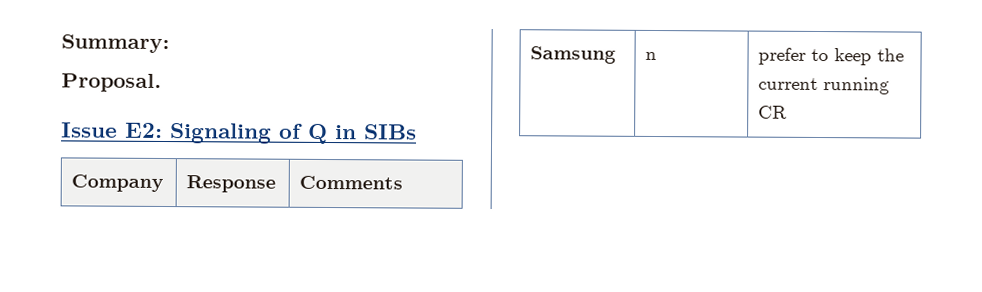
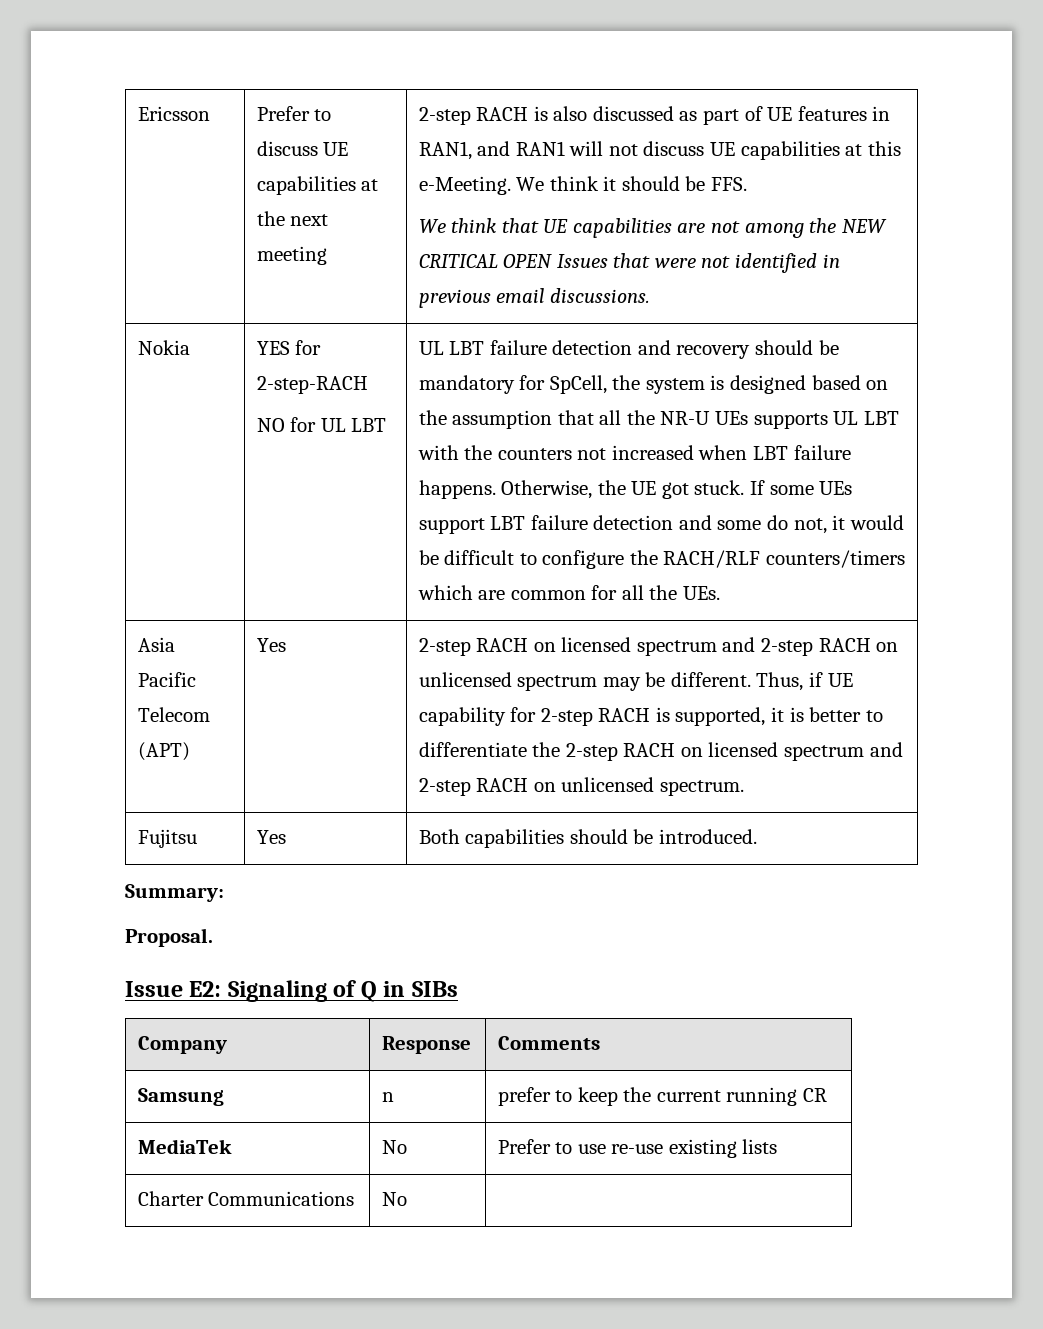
(61, 44) none -> [137,106,210,121] [256,106,332,121] [256,141,349,156] [256,176,379,195] [256,211,329,226] [256,246,327,265] [418,106,891,125] [418,141,901,160] [418,176,748,195] [418,218,887,238] [418,253,840,273] [418,288,650,308] [137,340,190,355] [256,340,322,355] [256,376,368,394] [256,417,387,432] [418,340,839,359] [418,375,889,394] [418,410,899,429] [417,445,851,460] [418,480,853,499] [418,515,904,534] [418,550,906,569] [417,585,721,600] [137,637,175,652] [137,672,196,687] [137,707,210,722] [137,742,190,761] [256,638,286,652] [418,637,899,656] [418,672,853,691] [418,707,883,726] [418,742,903,761] [418,777,744,796] [137,829,197,848] [256,830,286,844] [418,829,757,848] Ericsson | Prefer to discuss UE capabilities at the next meeting | 2-step RACH is also discussed as part of UE features in RAN1, and RAN1 will not discuss UE capabilities at this e-Meeting. We think it should be FFS. // We think that UE capabilities are not among the NEW CRITICAL OPEN Issues that were not identified in previous email discussions. // Nokia | YES for 2-step-RACH // NO for UL LBT | UL LBT failure detection and recovery should be mandatory for SpCell, the system is designed based on the assumption that all the NR-U UEs supports UL LBT with the counters not increased when LBT failure happens. Otherwise, the UE got stuck. If some UEs support LBT failure detection and some do not, it would be difficult to configure the RACH/RLF counters/timers which are common for all the UEs. // Asia Pacific Telecom (APT) | Yes | 2-step RACH on licensed spectrum and 2-step RACH on unlicensed spectrum may be different. Thus, if UE capability for 2-step RACH is supported, it is better to differentiate the 2-step RACH on licensed spectrum and 2-step RACH on unlicensed spectrum. // Fujitsu | Yes | Both capabilities should be introduced. //
(788, 112) none -> [137,1139,232,1154] [381,1140,407,1154] [497,1139,778,1158] [137,1191,355,1206] [381,1192,407,1206] // MediaTek | No | Prefer to use re-use existing lists // Charter Communications | No |

